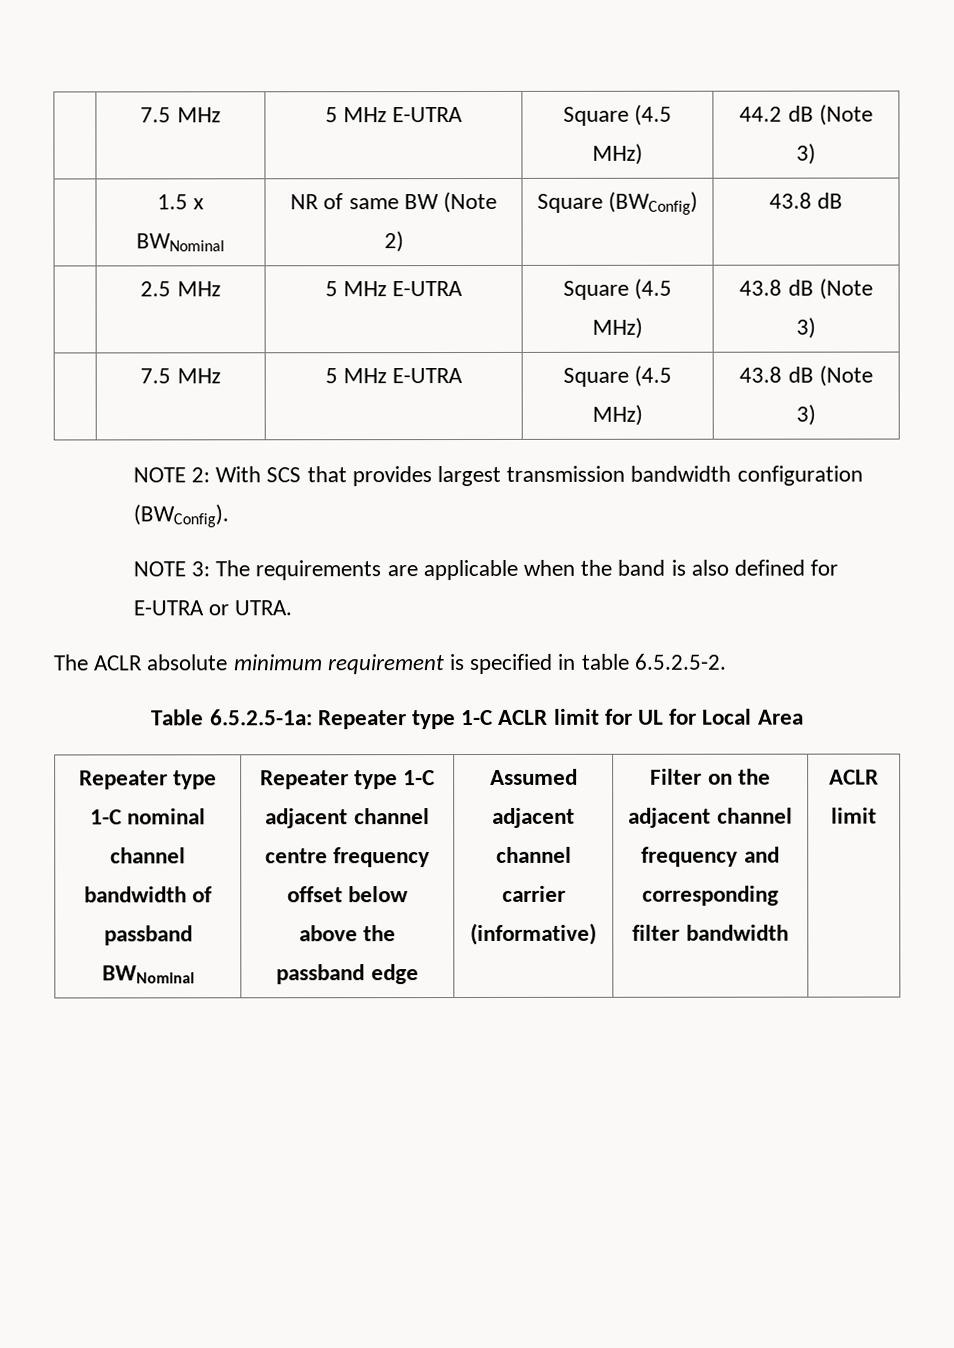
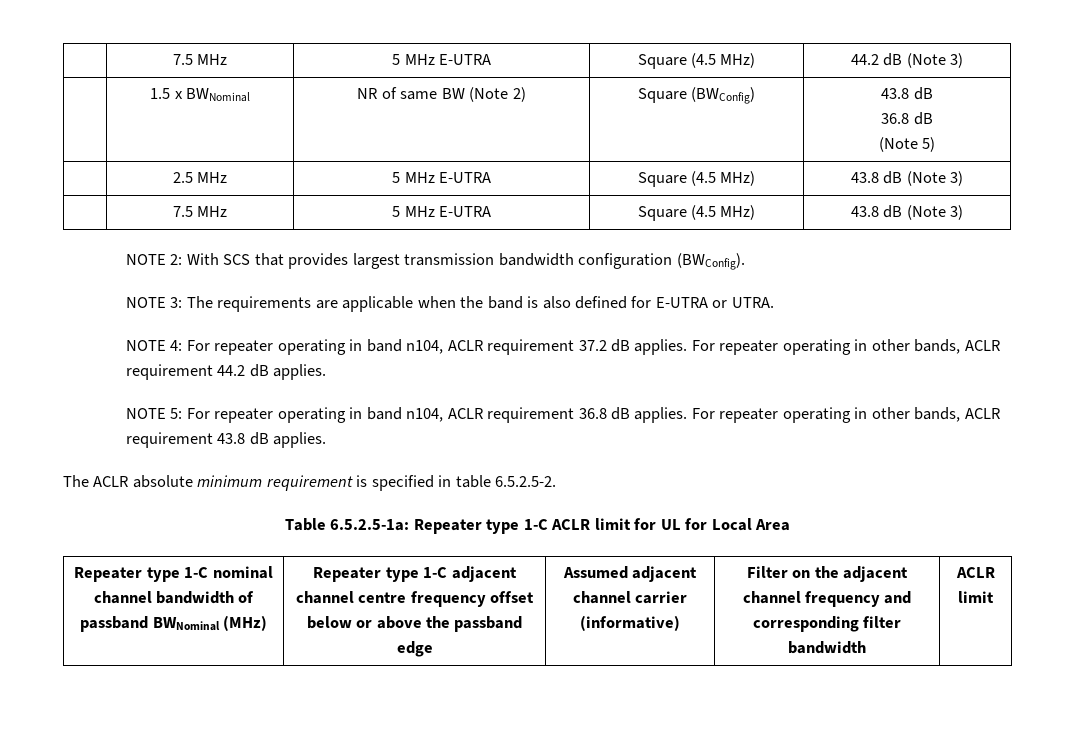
(844, 200) none -> [881,112,933,125] [878,137,936,152] // 36.8 dB // (Note 5)
(293, 608) none -> [125,339,1000,355] [125,364,327,380] [125,407,1000,423] [125,432,327,448] // NOTE 4: For repeater operating in band n104, ACLR requirement 37.2 dB applies. For repeater operating in other bands, ACLR requirement 44.2 dB applies. // NOTE 5: For repeater operating in band n104, ACLR requirement 36.8 dB applies. For repeater operating in other bands, ACLR requirement 43.8 dB applies.
(195, 974) none -> [222,615,267,631] (MHz)
(410, 894) none -> [356,620,373,628] or

